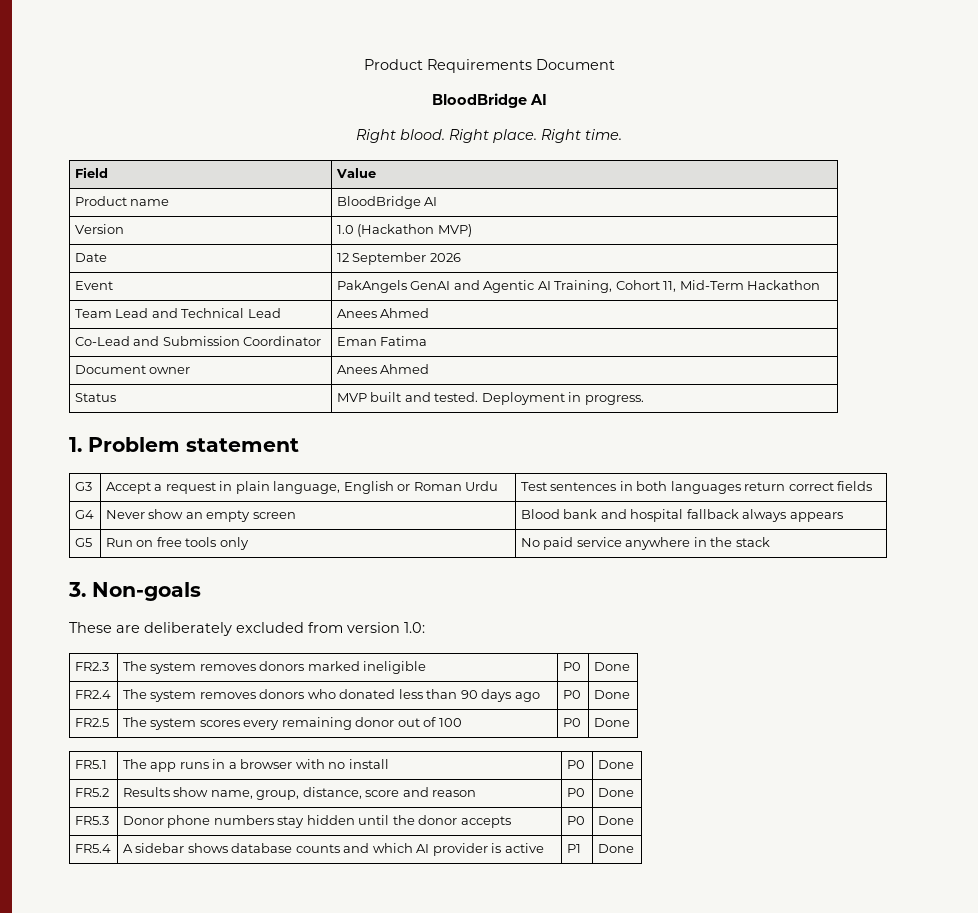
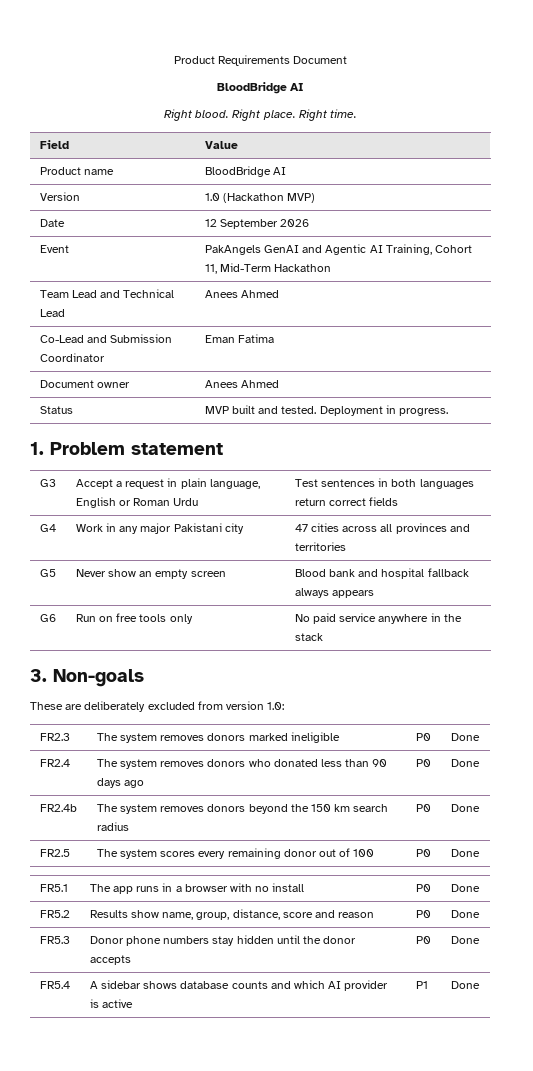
(94, 514) none -> [75,523,244,534] [294,523,470,534] [294,542,346,551] [39,569,56,577] | Work in any major Pakistani city | 47 cities across all provinces and territories // G5
[74,538,92,547] G5 -> [39,614,56,622] G6
(630, 694) none -> [39,804,77,812] [96,804,389,814] [96,822,129,831] [415,804,431,812] [450,804,480,812] // FR2.4b | The system removes donors beyond the 150 km search radius | P0 | Done

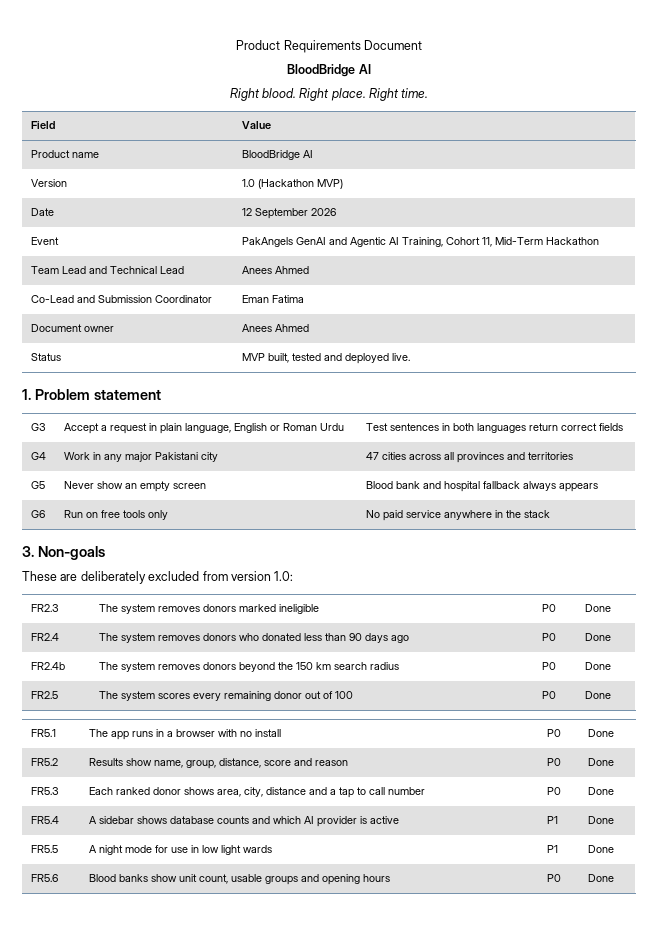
[231,405,448,416] built and tested. Deployment in progress. -> [267,353,410,364] built, tested and deployed live.
[89,935,357,946] [89,955,131,965] Donor phone numbers stay hidden until the donor accepts -> [88,787,425,798] Each ranked donor shows area, city, distance and a tap to call number
(480, 985) none -> [30,845,58,853] [88,845,272,855] [546,845,558,853] [587,845,614,853] [30,874,58,882] [88,874,390,885] [546,874,561,882] [587,874,614,882] // FR5.5 | A night mode for use in low light wards | P1 | Done // FR5.6 | Blood banks show unit count, usable groups and opening hours | P0 | Done

